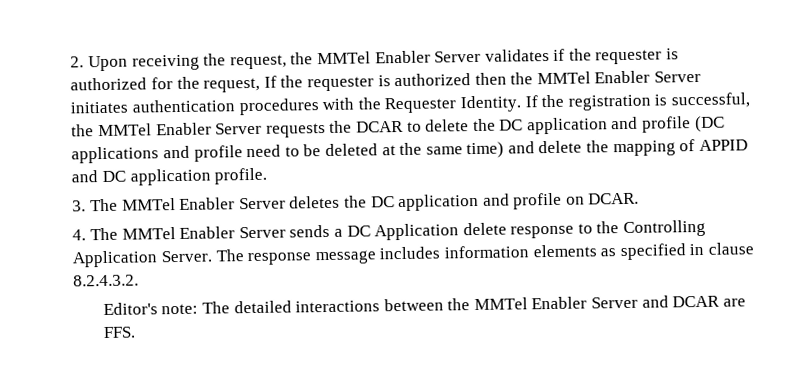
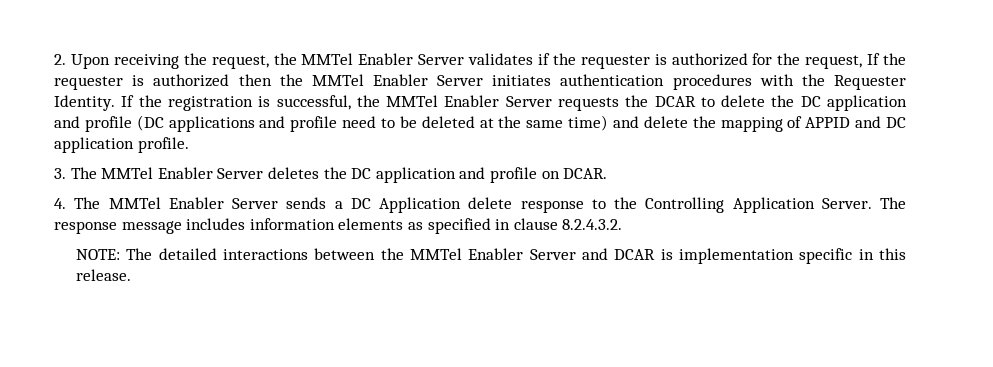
[102,302,199,316] Editor's note: -> [76,249,121,260] NOTE:
[722,298,746,307] [102,326,135,339] are FFS. -> [660,248,907,264] [76,269,132,281] is implementation specific in this release.

